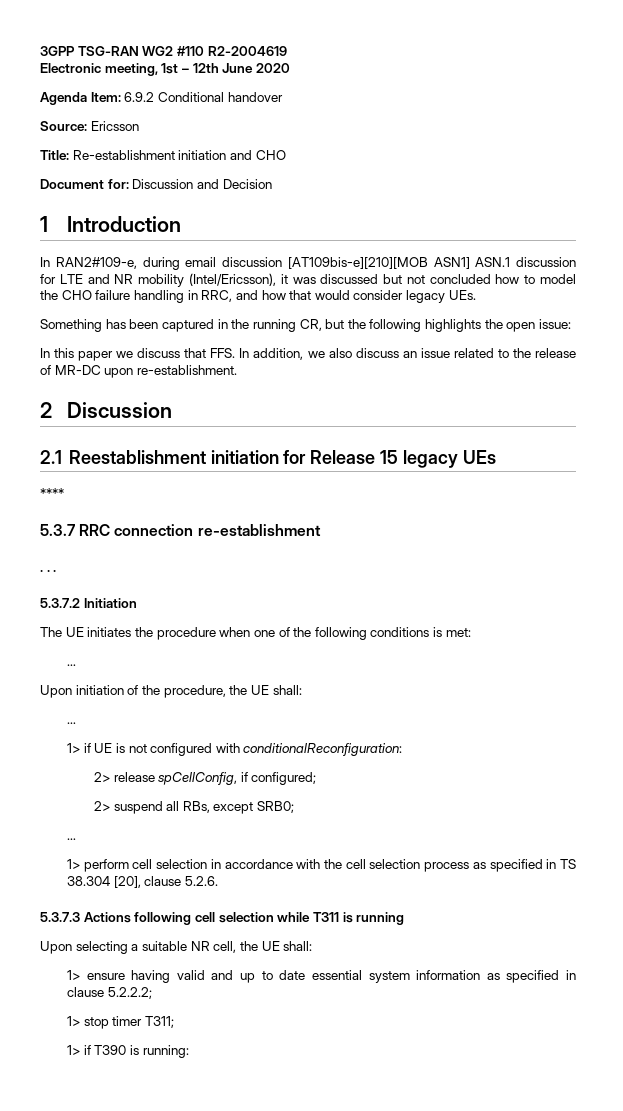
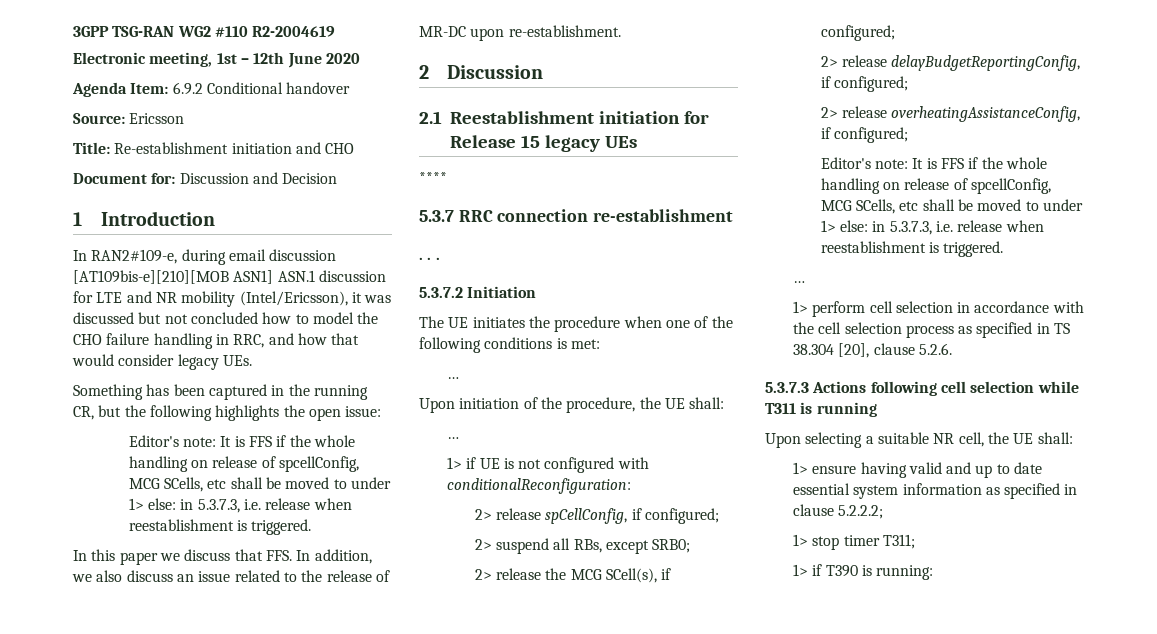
(572, 324) none -> [128,435,355,447] [128,456,360,472] [128,477,391,492] [128,498,352,513] [128,519,312,535] // Editor's note: It is FFS if the whole handling on release of spcellConfig, MCG SCells, etc shall be moved to under 1> else: in 5.3.7.3, i.e. release when reestablishment is triggered.
(295, 807) none -> [474,568,672,583] [820,25,895,41] [820,55,1081,71] [820,76,909,92] [820,106,1081,122] [820,127,909,143] [820,157,1047,169] [820,178,1052,194] [820,199,1083,214] [820,220,1044,235] [820,241,1004,257] // 2> release the MCG SCell(s), if configured; // 2> release delayBudgetReportingConfig, if configured; // 2> release overheatingAssistanceConfig, if configured; // Editor's note: It is FFS if the whole handling on release of spcellConfig, MCG SCells, etc shall be moved to under 1> else: in 5.3.7.3, i.e. release when reestablishment is triggered.

